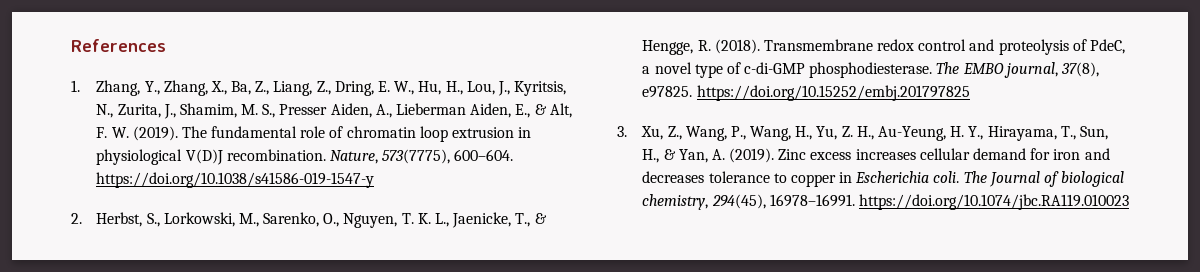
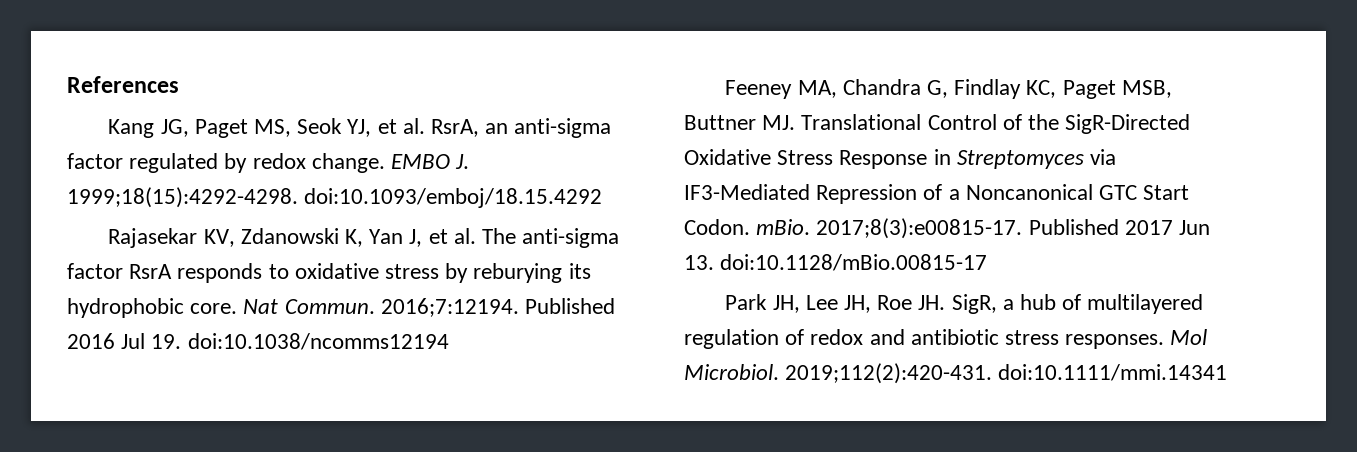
[71,80,567,96] [96,103,572,119] [96,126,532,142] [96,149,514,165] [96,172,375,188] [71,212,547,228] [642,39,1126,55] [642,62,1100,78] [642,85,970,101] [617,126,1108,141] [642,148,1110,163] [642,171,1125,187] [642,194,1129,210] 1. Zhang, Y., Zhang, X., Ba, Z., Liang, Z., Dring, E. W., Hu, H., Lou, J., Kyritsis, N., Zurita, J., Shamim, M. S., Presser Aiden, A., Lieberman Aiden, E., & Alt, F. W. (2019). The fundamental role of chromatin loop extrusion in physiological V(D)J recombination. Nature, 573(7775), 600–604. https://doi.org/10.1038/s41586-019-1547-y // 2. Herbst, S., Lorkowski, M., Sarenko, O., Nguyen, T. K. L., Jaenicke, T., & Hengge, R. (2018). Transmembrane redox control and proteolysis of PdeC, a novel type of c-di-GMP phosphodiesterase. The EMBO journal, 37(8), e97825. https://doi.org/10.15252/embj.201797825 // 3. Xu, Z., Wang, P., Wang, H., Yu, Z. H., Au-Yeung, H. Y., Hirayama, T., Sun, H., & Yan, A. (2019). Zinc excess increases cellular demand for iron and decreases tolerance to copper in Escherichia coli. The Journal of biological chemistry, 294(45), 16978–16991. https://doi.org/10.1074/jbc.RA119.010023 -> [108,118,612,138] [67,153,470,173] [67,187,603,208] [108,228,620,248] [67,263,591,283] [67,298,616,318] [67,333,449,350] [725,79,1172,99] [684,114,1191,134] [684,149,1117,169] [684,184,1190,204] [684,218,1211,239] [684,254,988,271] [725,294,1204,314] [684,329,1208,349] [684,363,1228,384] Kang JG, Paget MS, Seok YJ, et al. RsrA, an anti-sigma factor regulated by redox change. EMBO J. 1999;18(15):4292-4298. doi:10.1093/emboj/18.15.4292 // Rajasekar KV, Zdanowski K, Yan J, et al. The anti-sigma factor RsrA responds to oxidative stress by reburying its hydrophobic core. Nat Commun. 2016;7:12194. Published 2016 Jul 19. doi:10.1038/ncomms12194 // Feeney MA, Chandra G, Findlay KC, Paget MSB, Buttner MJ. Translational Control of the SigR-Directed Oxidative Stress Response in Streptomyces via IF3-Mediated Repression of a Noncanonical GTC Start Codon. mBio. 2017;8(3):e00815-17. Published 2017 Jun 13. doi:10.1128/mBio.00815-17 // Park JH, Lee JH, Roe JH. SigR, a hub of multilayered regulation of redox and antibiotic stress responses. Mol Microbiol. 2019;112(2):420-431. doi:10.1111/mmi.14341

